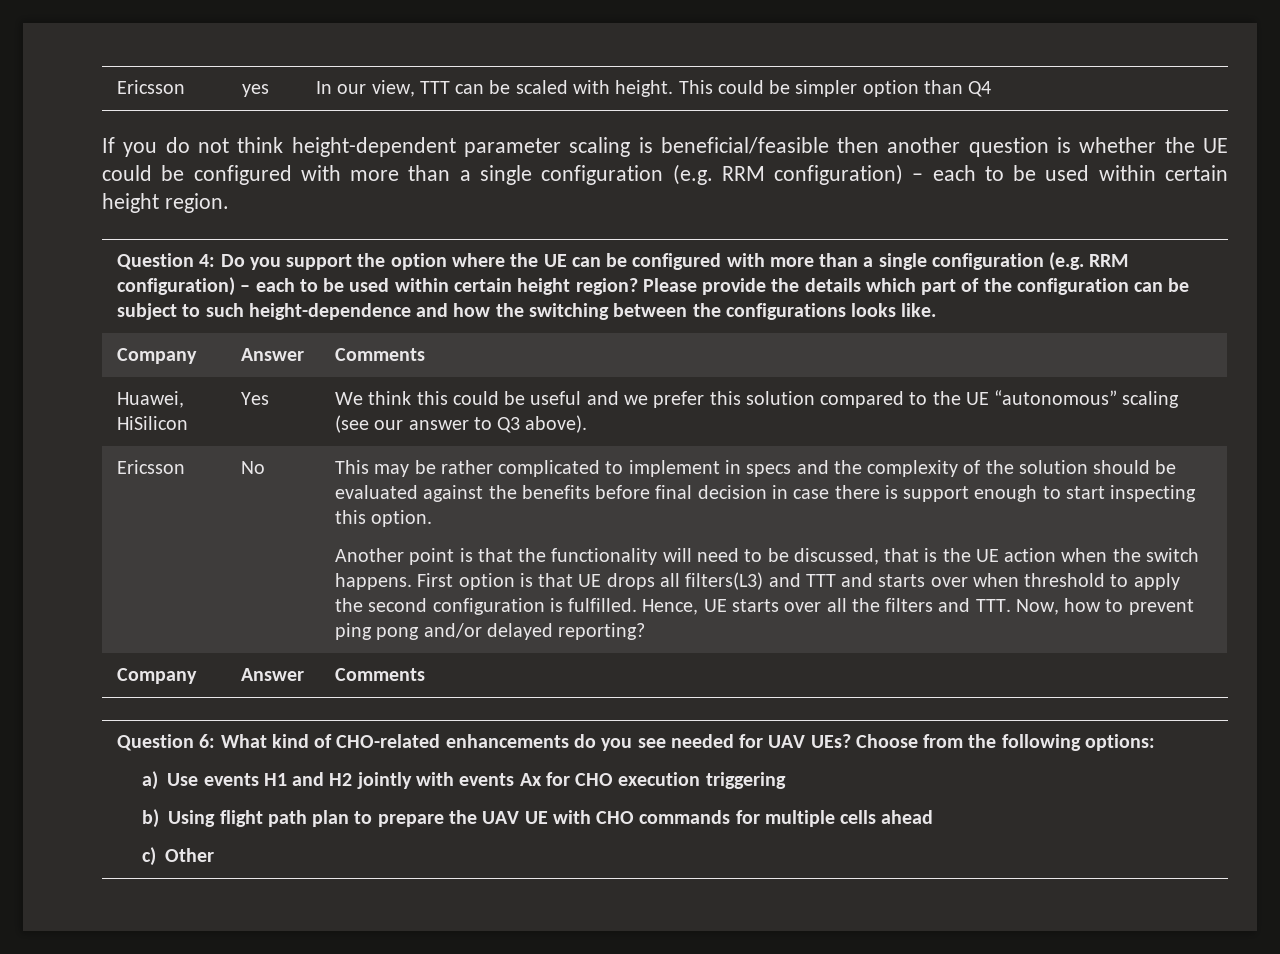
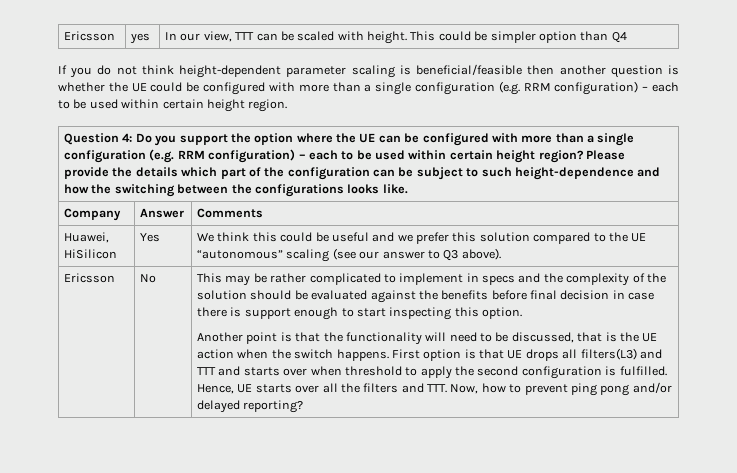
[117,668,198,684] [241,668,305,681] [335,668,426,681] [117,734,1155,751] [141,771,786,790] [141,809,934,828] [141,847,215,866] // Company | Answer | Comments // Question 6: What kind of CHO-related enhancements do you see needed for UAV UEs? Choose from the following options: // a) Use events H1 and H2 jointly with events Ax for CHO execution triggering // b) Using flight path plan to prepare the UAV UE with CHO commands for multiple cells ahead // c) Other -> (304, 406) none

